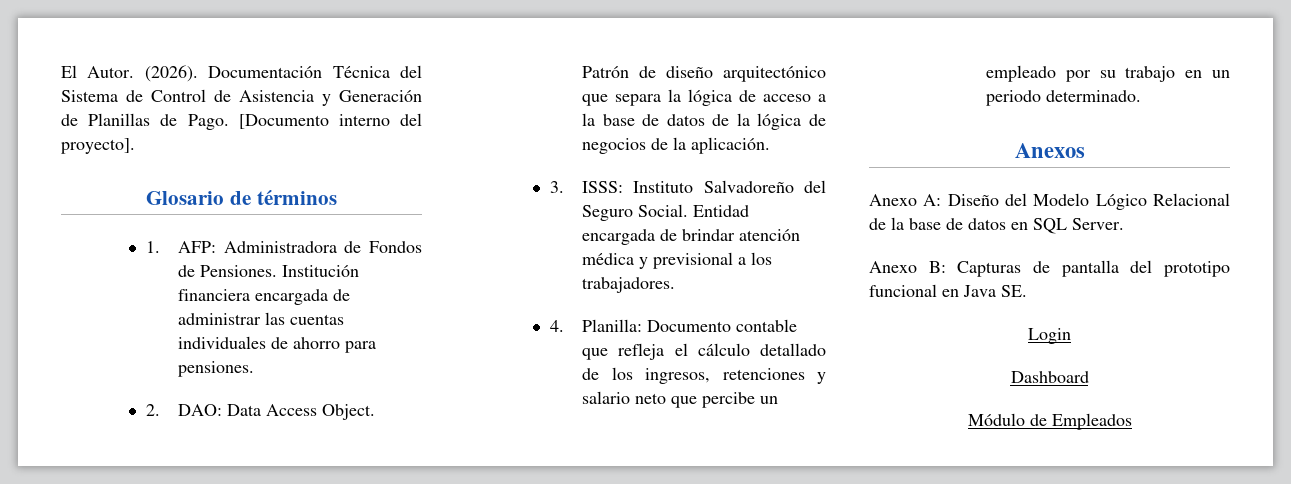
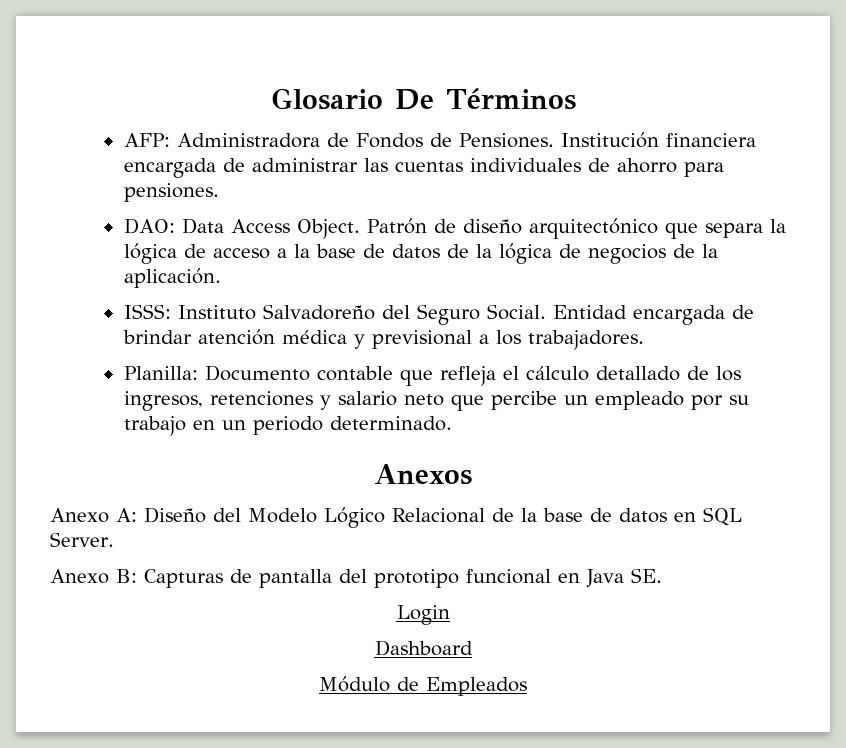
[61,65,422,82] [61,89,422,106] [61,113,422,130] [61,138,135,154] [146,189,337,205] [145,241,160,253] El Autor. (2026). Documentación Técnica del Sistema de Control de Asistencia y Generación de Planillas de Pago. [Documento interno del proyecto]. // Glosario de términos // 1. -> [270,88,576,110] Glosario De Términos //
[145,404,160,416] 2. -> (219, 192) none
[549,181,564,193] 3. -> (221, 278) none
[549,320,564,332] 4. -> (644, 340) none

